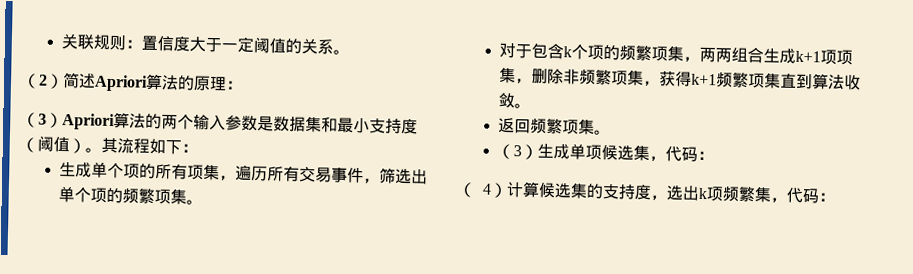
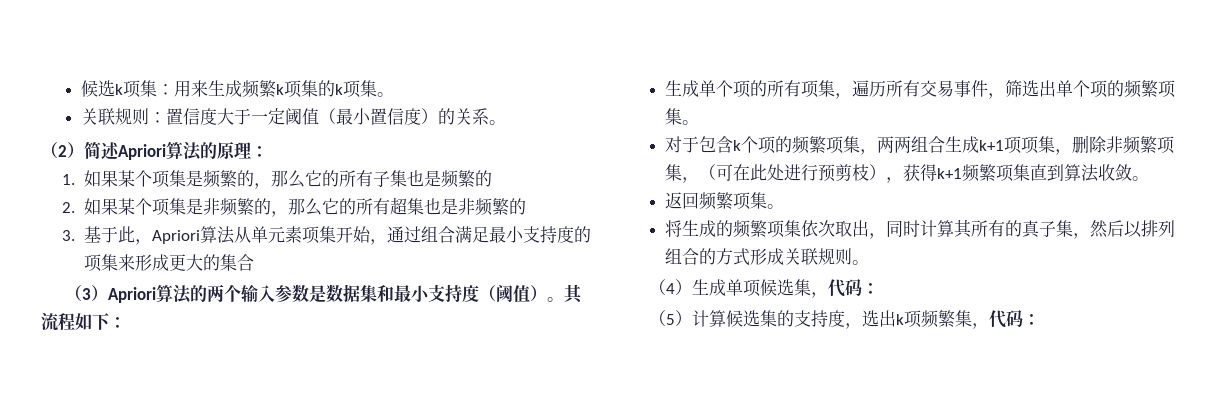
(61, 41) none -> [81,80,395,98] 候选k项集：用来生成频繁k项集的k项集。 //
(287, 46) none -> [319,108,439,125] （最小置信度）
(243, 85) none -> [62,170,492,189] [62,197,526,217] [62,226,591,245] [83,254,254,272] // 1.如果某个项集是频繁的，那么它的所有子集也是频繁的 // 2.如果某个项集是非频繁的，那么它的所有超集也是非频繁的 // 3.基于此，Apriori算法从单元素项集开始，通过组合满足最小支持度的项集来形成更大的集合
(661, 83) none -> [699,164,904,183] （可在此处进行预剪枝），
[497,143,523,160] （3 -> [665,219,1176,239] [665,248,870,266] [649,279,676,295] 将生成的频繁项集依次取出，同时计算其所有的真子集，然后以排列组合的方式形成关联规则。 // （4
[482,183,492,195] 4 -> [666,314,676,325] 5

